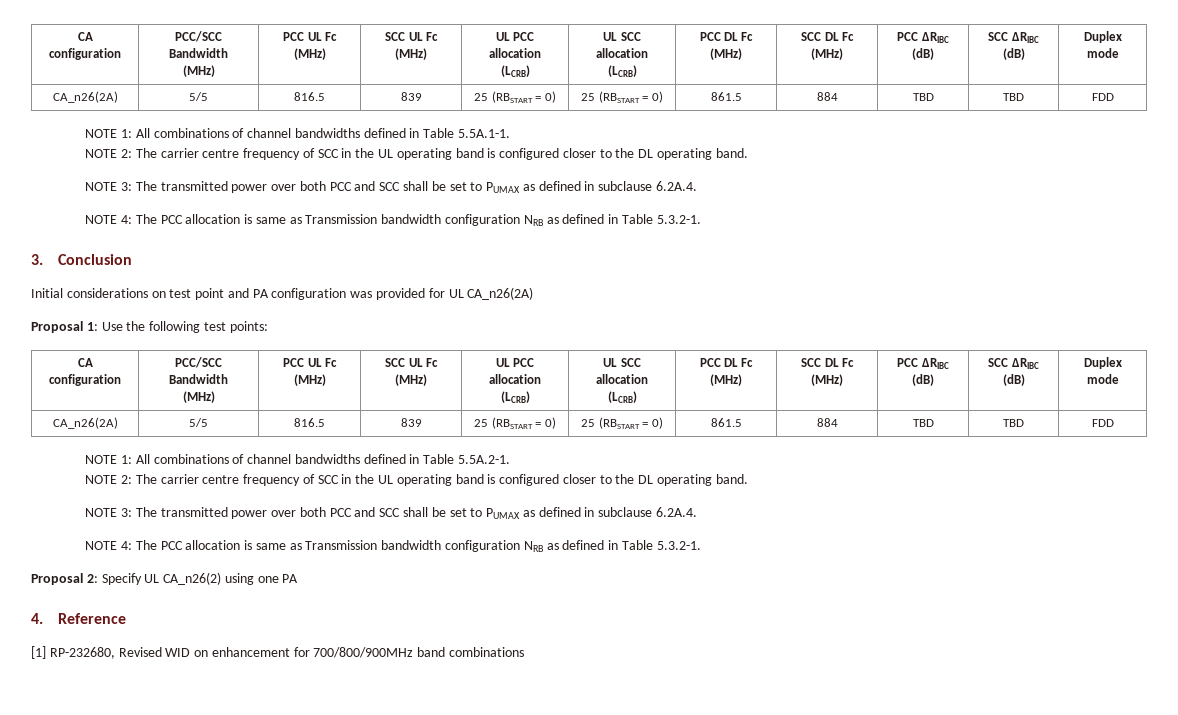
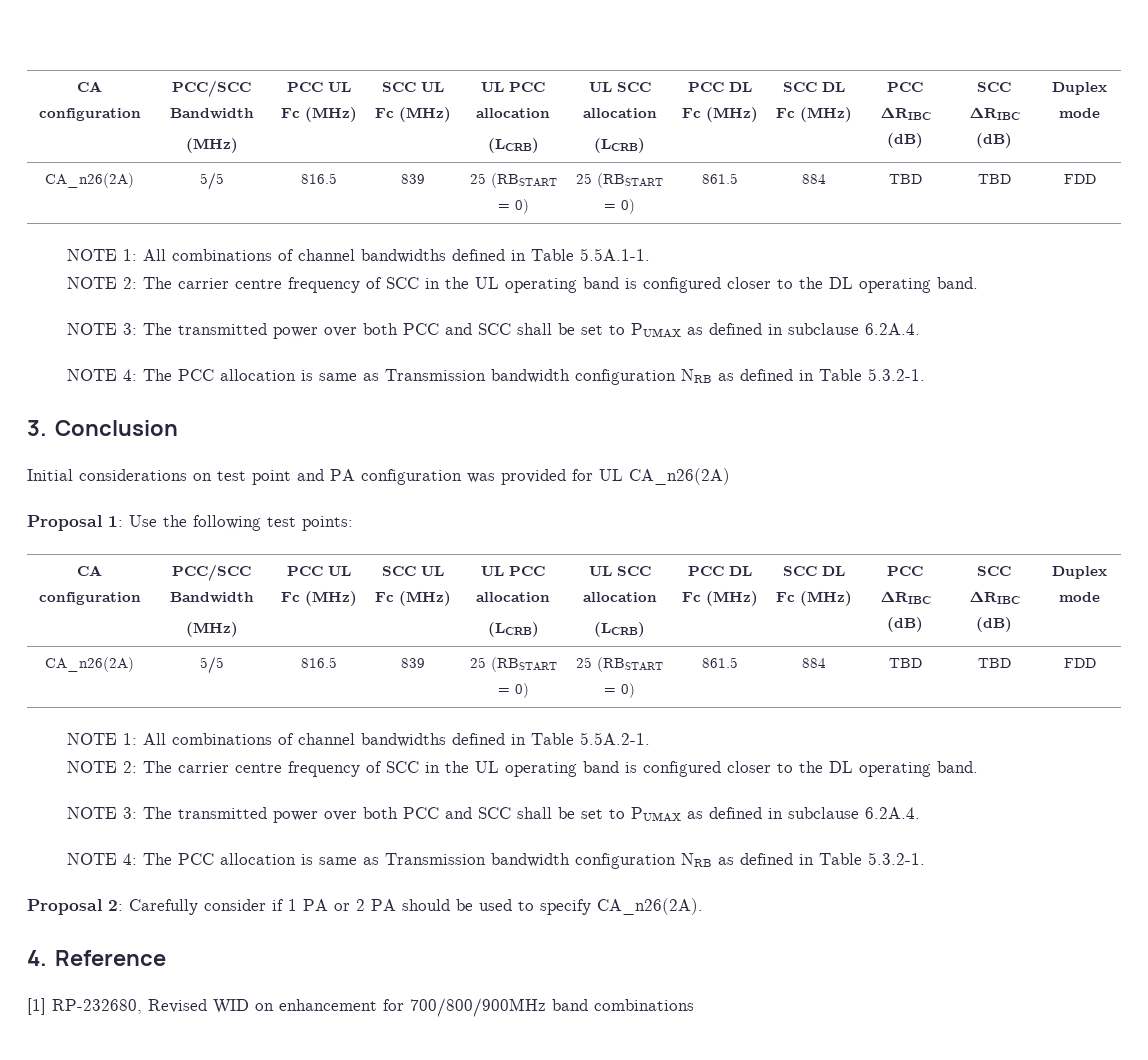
[101,572,299,585] Specify UL CA_n26(2) using one PA -> [129,898,703,915] Carefully consider if 1 PA or 2 PA should be used to specify CA_n26(2A).

